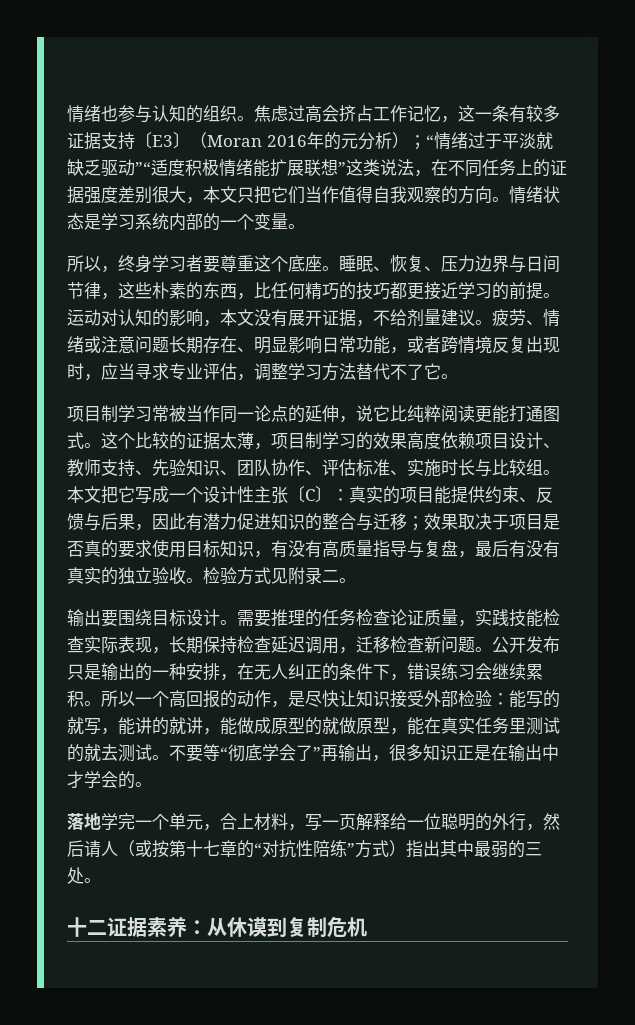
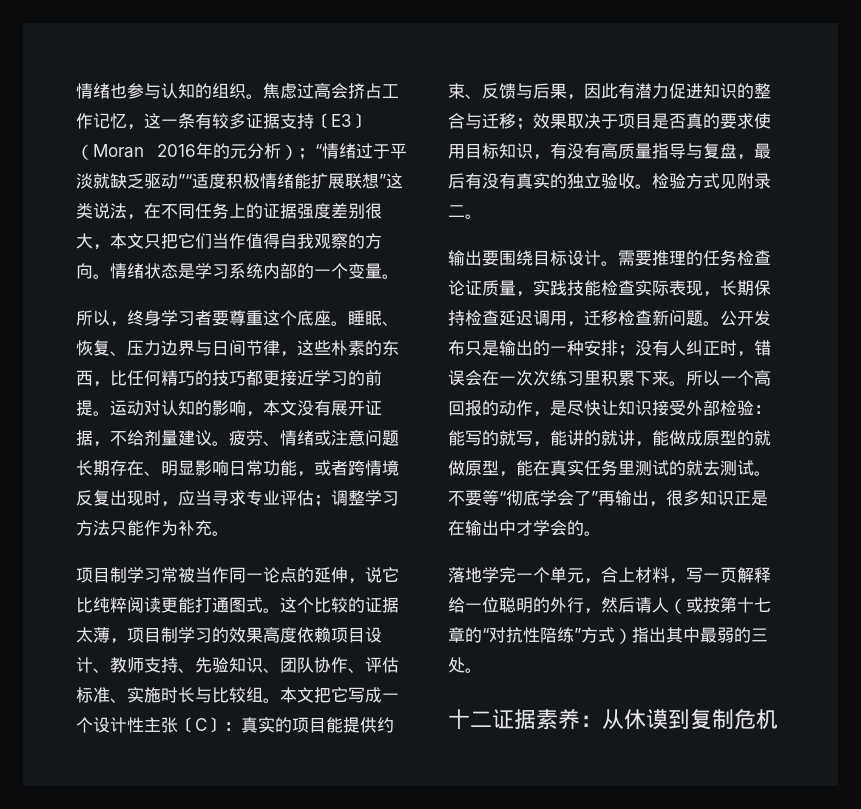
[237,374,254,381] ， -> [314,495,331,507] ；
[356,363,441,380] 替代不了它 -> [110,520,212,536] 只能作为补充
[220,663,543,681] [67,690,84,707] ，在无人纠正的条件下，错误练习会继续累积 -> [618,340,771,357] [448,370,669,386] ；没有人纠正时，错误会在一次次练习里积累下来

